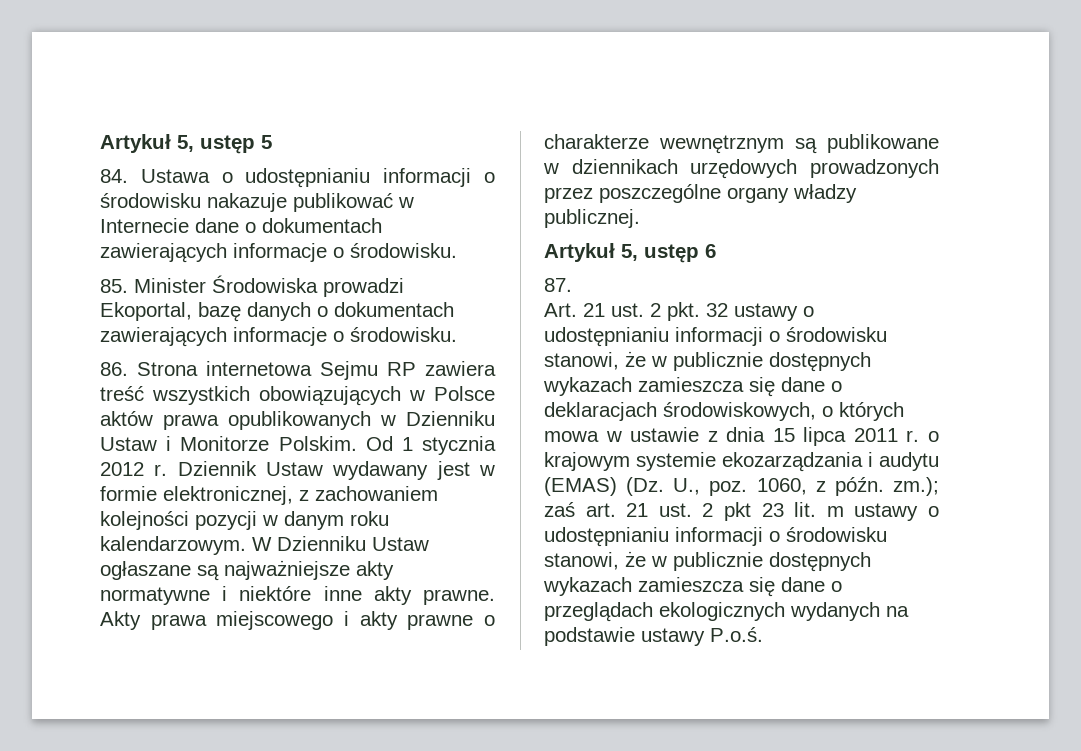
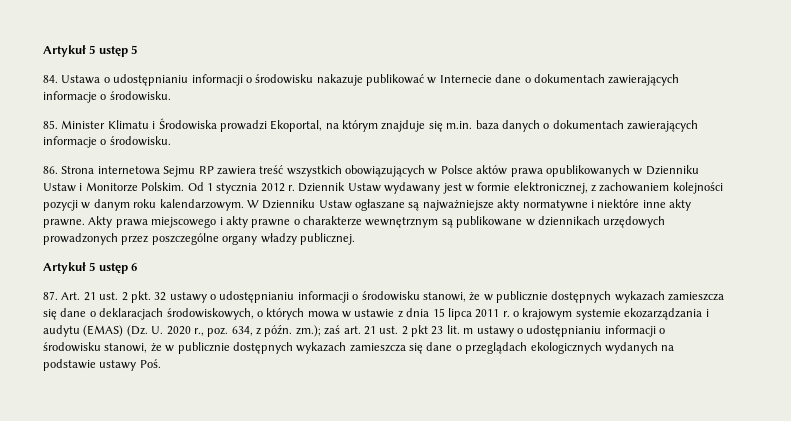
[100,134,194,153] Artykuł 5, -> [43,45,96,57] Artykuł 5
(206, 285) none -> [107,120,156,129] Klimatu i
[198,302,241,322] bazę -> [325,120,499,132] na którym znajduje się m.in. baza
[621,244,638,261] 5, -> [89,262,96,271] 5
(572, 285) // -> (58, 295) none
[673,478,807,496] U., poz. 1060, -> [151,326,253,337] U. 2020 r., poz. 634,
[710,627,763,642] P.o.ś. -> [139,359,161,368] Poś.

